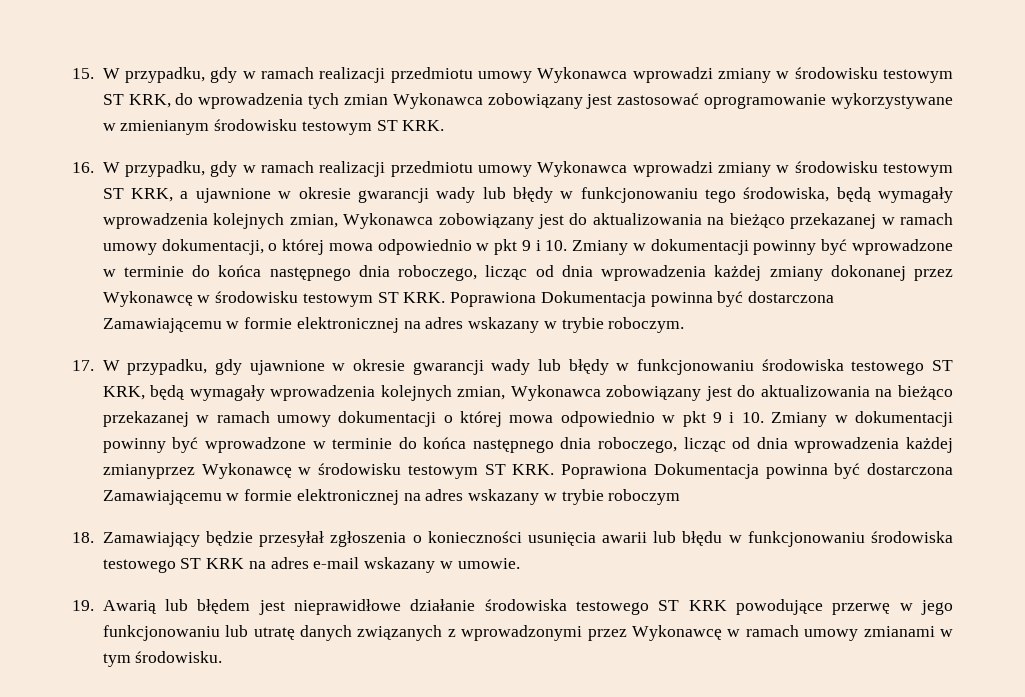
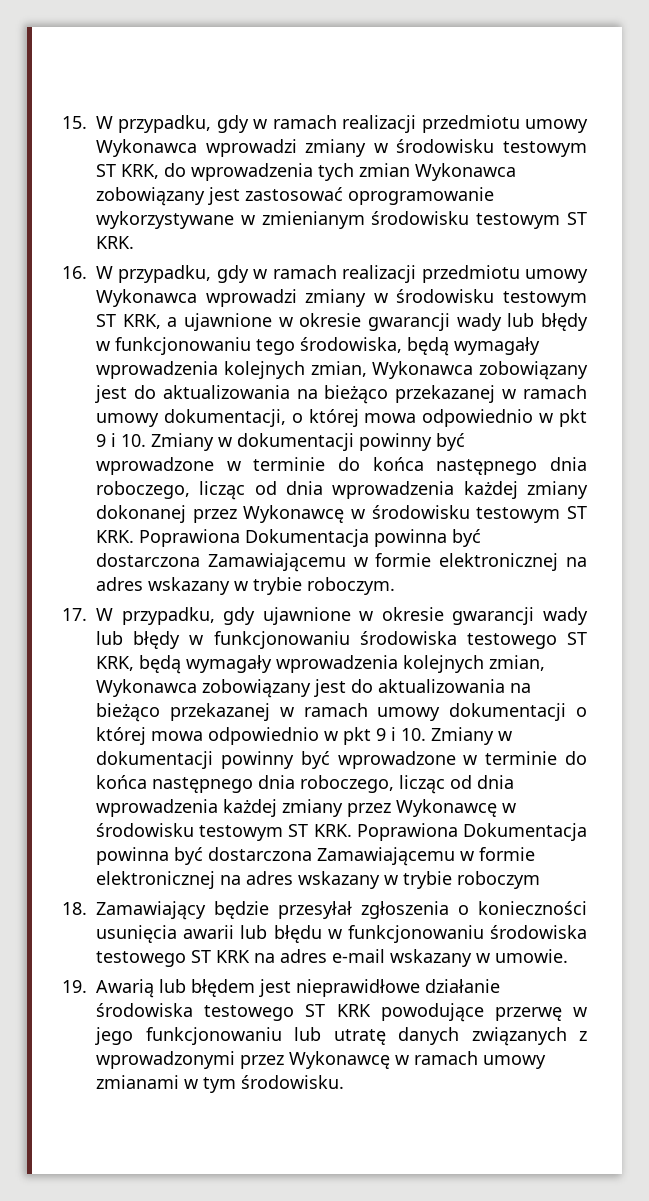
[102,464,195,479] zmianyprzez -> [282,799,391,817] zmiany przez

